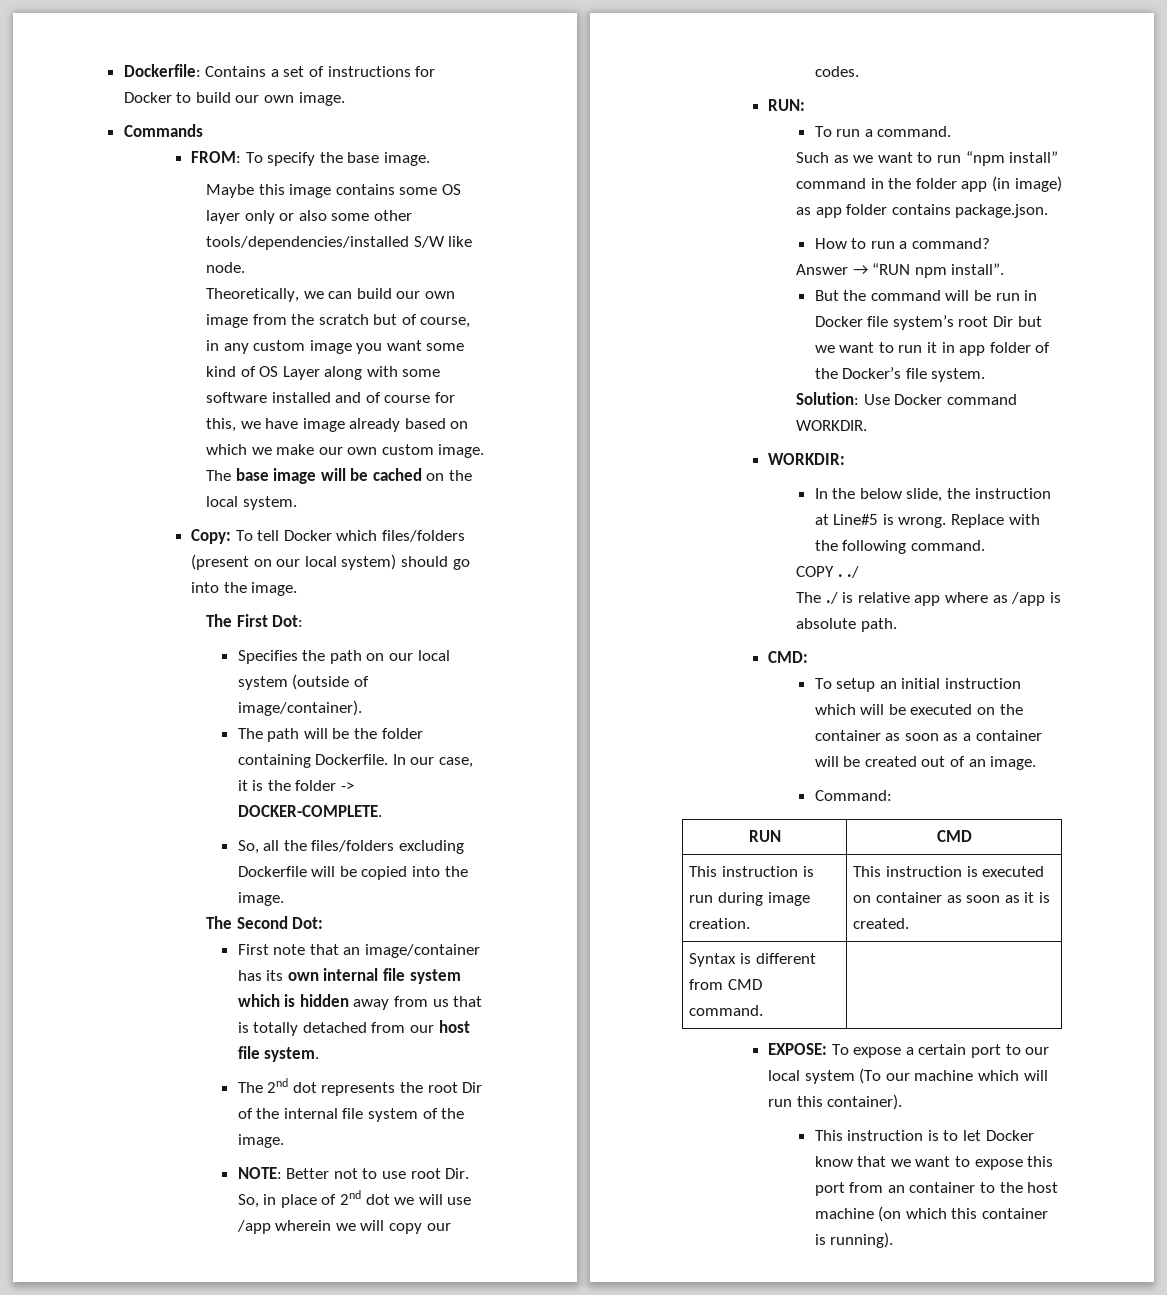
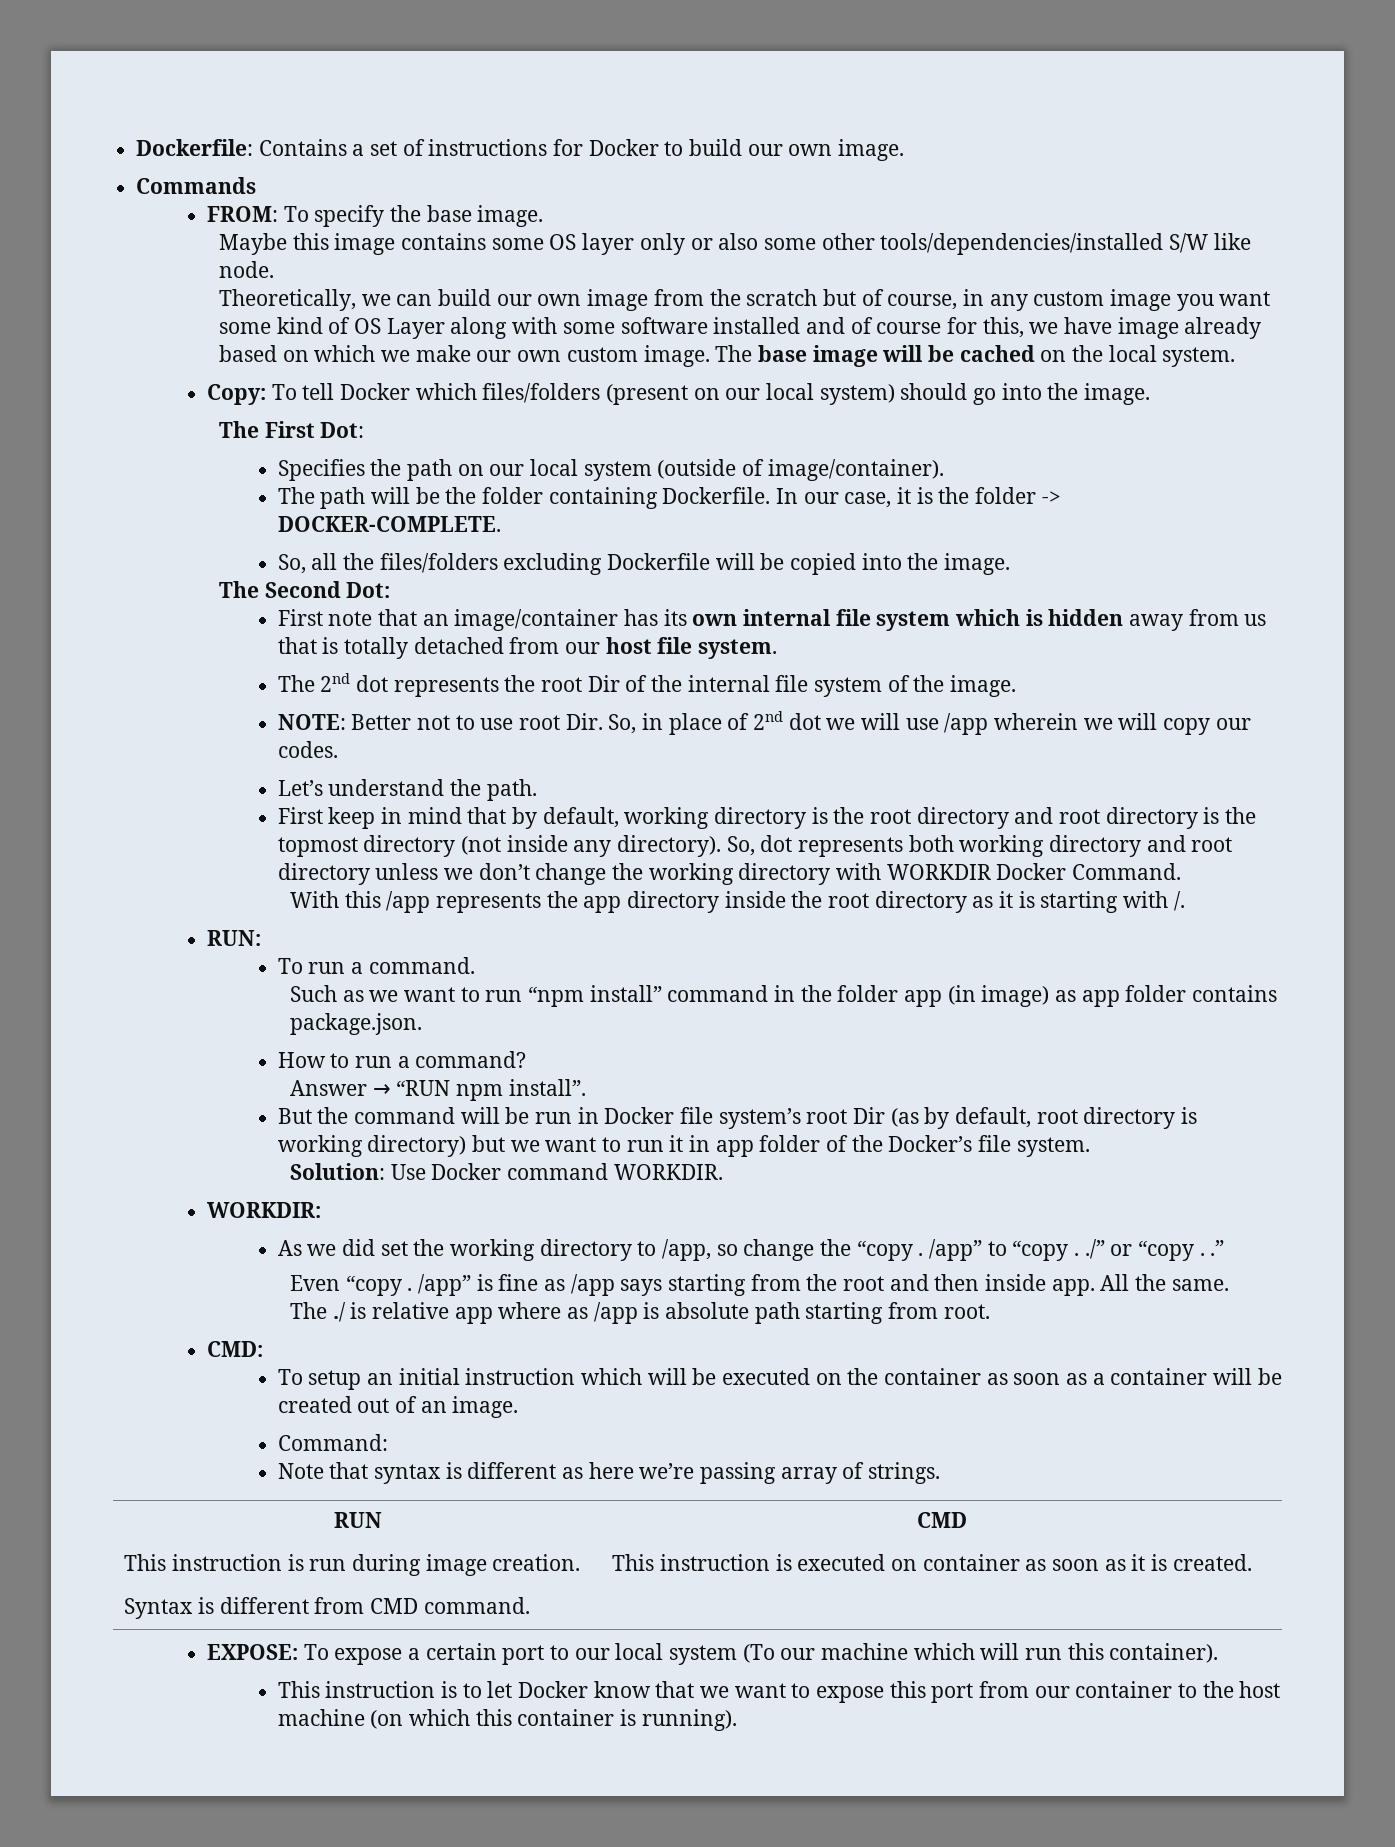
(859, 71) none -> [277,779,537,801] [277,807,1257,829] [277,835,1233,857] [277,863,1181,885] [289,891,1185,913] // Let’s understand the path. // First keep in mind that by default, working directory is the root directory and root directory is the topmost directory (not inside any directory). So, dot represents both working directory and root directory unless we don’t change the working directory with WORKDIR Docker Command. // With this /app represents the app directory inside the root directory as it is starting with /.
(1014, 321) none -> [890,1107,1198,1129] [277,1135,467,1157] (as by default, root directory is working directory)
[814,488,1051,502] [814,514,1040,528] [814,540,985,554] [796,566,860,578] In the below slide, the instruction at Line#5 is wrong. Replace with the following command. // COPY . ./ -> [277,1239,1225,1261] [289,1274,1229,1296] As we did set the working directory to /app, so change the “copy . /app” to “copy . ./” or “copy . .” // Even “copy . /app” is fine as /app says starting from the root and then inside app. All the same.
[860,618,897,632] path. -> [754,1302,990,1324] path starting from root.
(892, 795) none -> [277,1462,940,1484] // Note that syntax is different as here we’re passing array of strings.
[887,1185,905,1193] an -> [1034,1686,1070,1698] our

